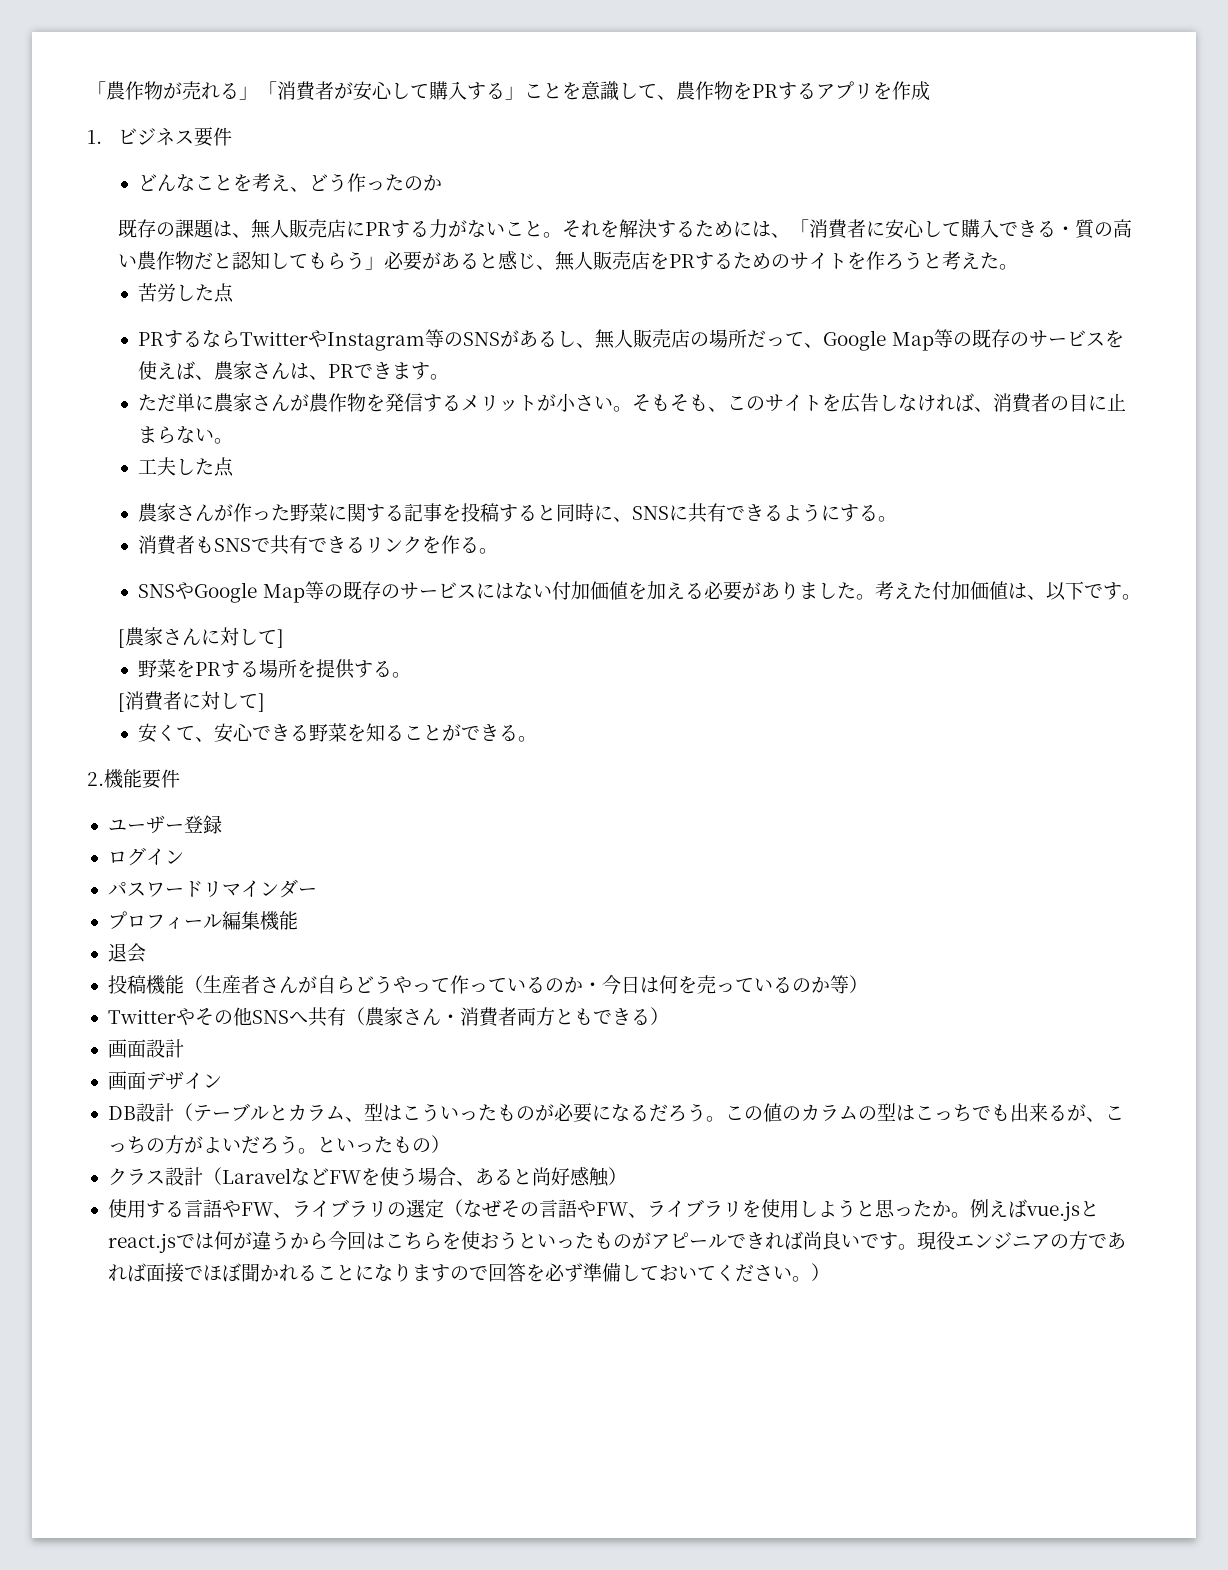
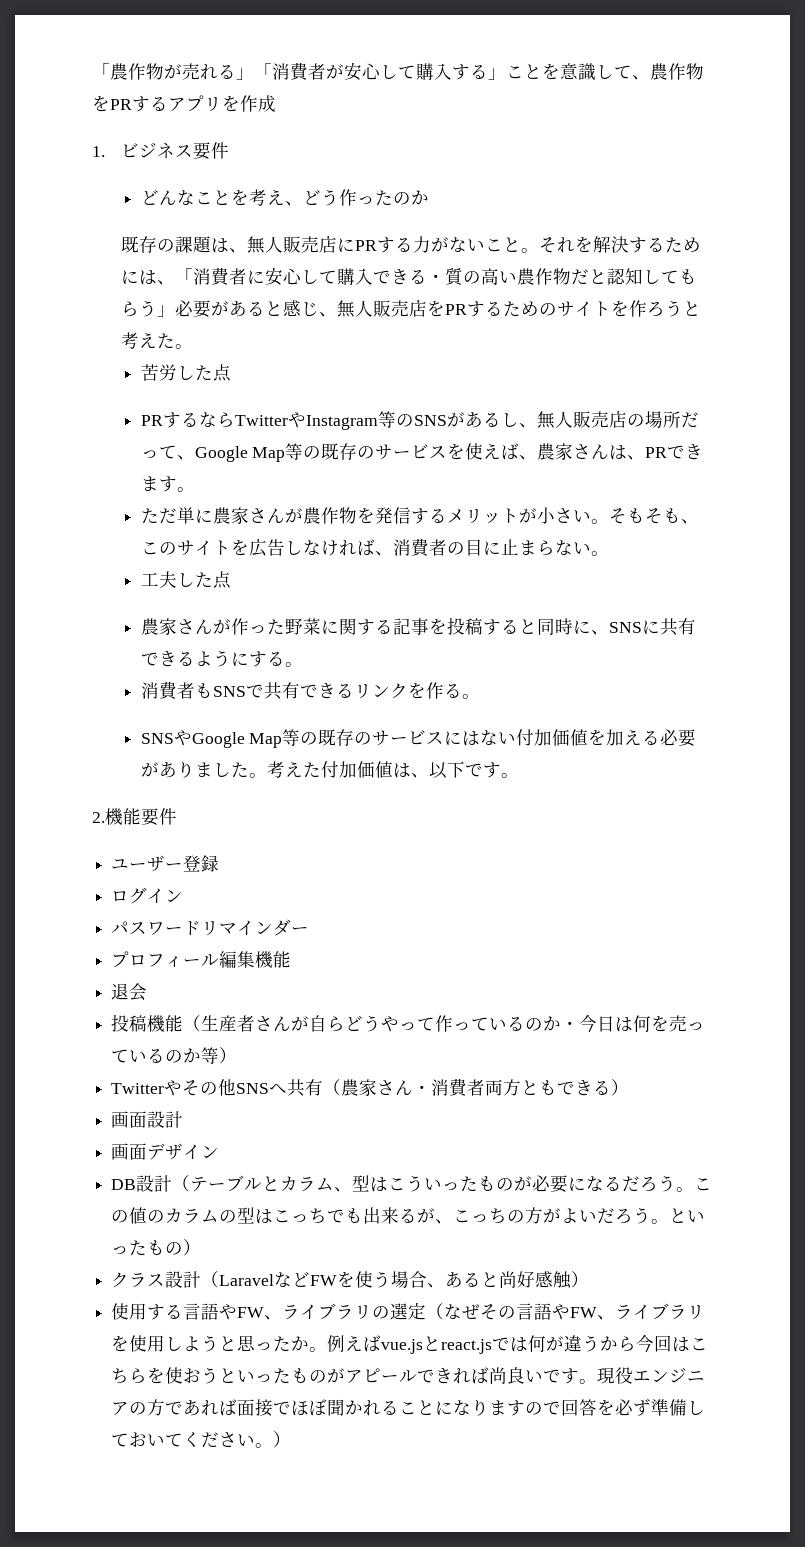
[117,627,284,648] [138,659,412,679] [117,691,265,712] [138,723,538,743] // [農家さんに対して] // 野菜をPRする場所を提供する。 // [消費者に対して] // 安くて、安心できる野菜を知ることができる。 -> (519, 775) none

